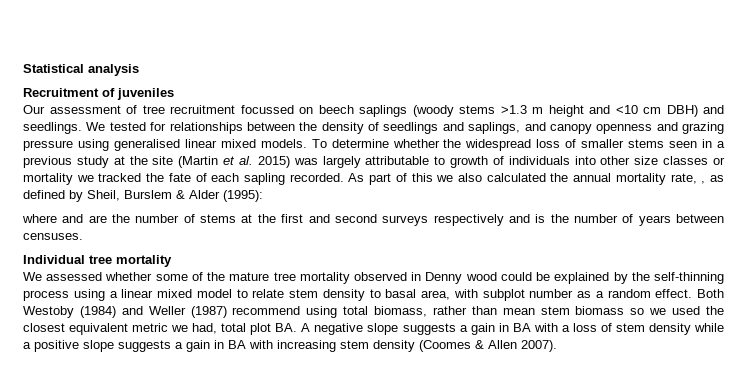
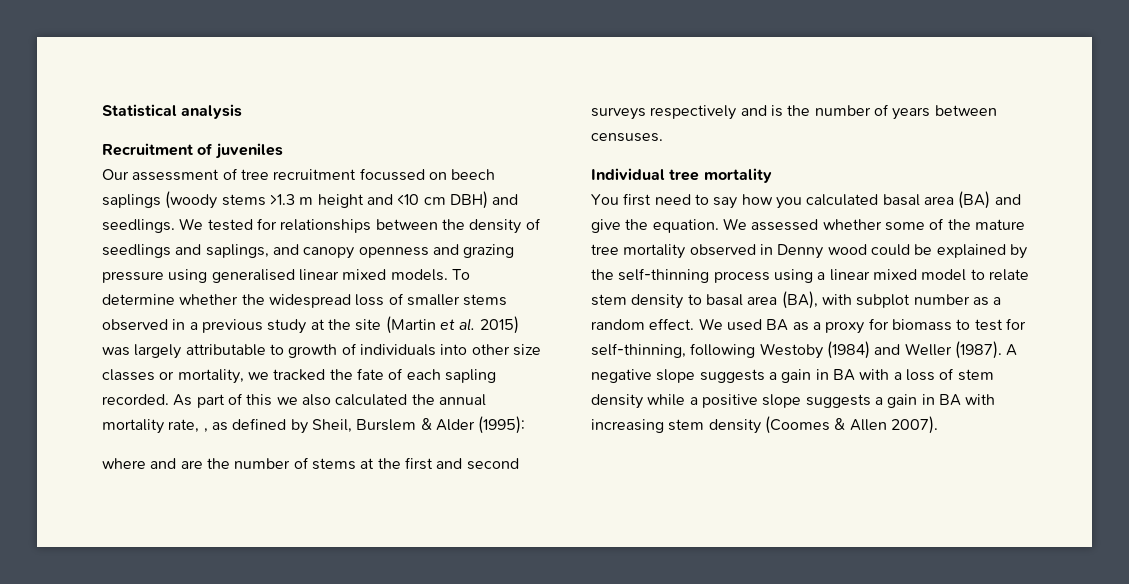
[669,141,698,148] seen -> [102,319,168,331] observed
[23,173,73,185] mortality -> [177,369,244,384] mortality,
(172, 261) none -> [591,191,1021,209] [591,219,719,233] You first need to say how you calculated basal area (BA) and give the equation.
[421,290,450,300] area, -> [747,291,818,309] area (BA),
[697,289,724,298] [23,306,724,318] [23,323,298,335] Both Westoby (1984) and Weller (1987) recommend using total biomass, rather than mean stem biomass so we used the closest equivalent metric we had, total plot BA. -> [698,318,1026,334] [591,341,1002,359] We used BA as a proxy for biomass to test for self-thinning, following Westoby (1984) and Weller (1987).

